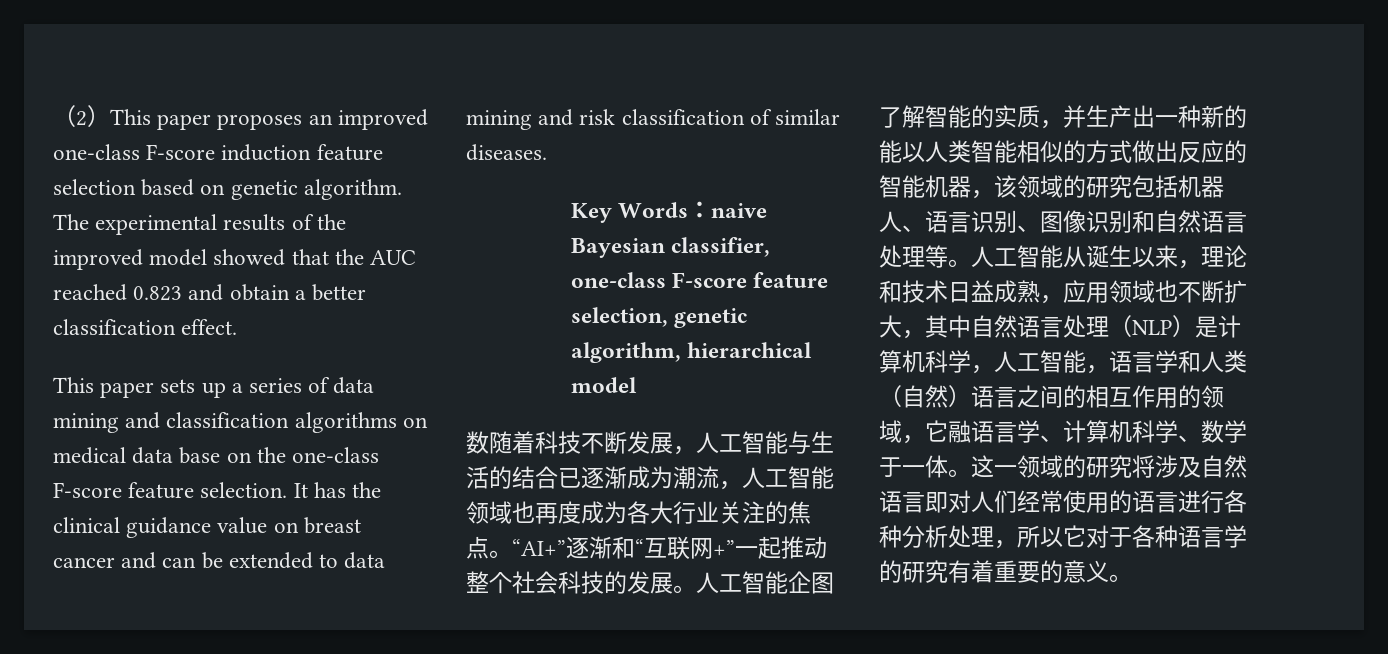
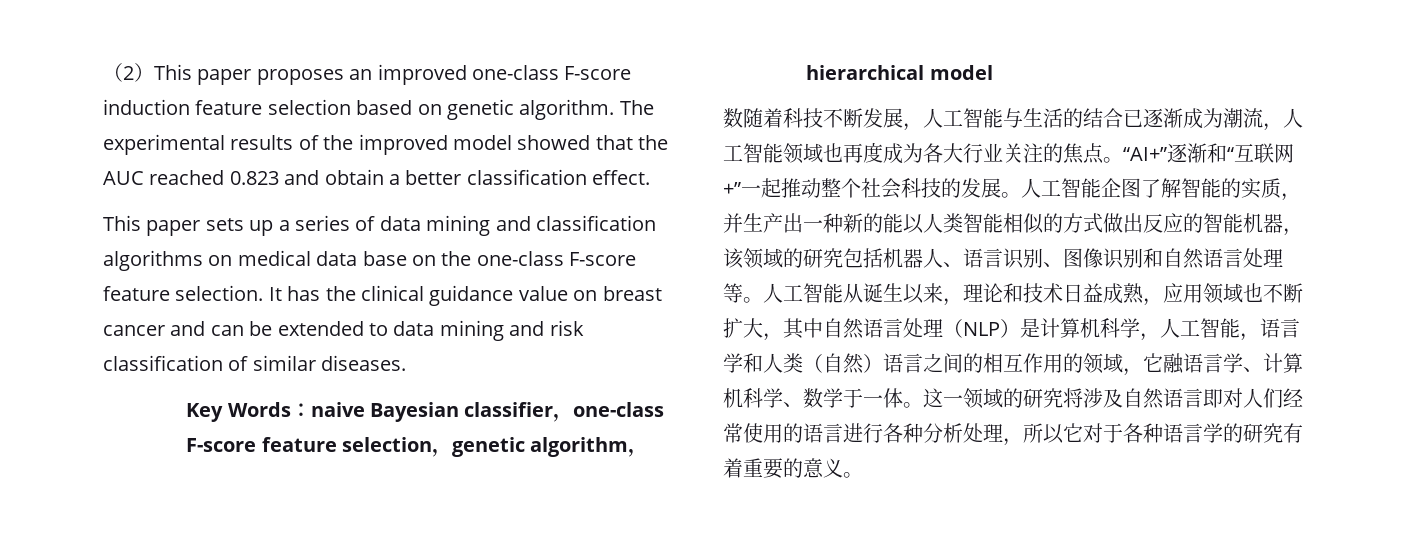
[670,237,770,257] [570,272,829,288] [570,307,747,328] [570,342,681,363] classifier, one-class F-score feature selection, genetic algorithm, -> [464,402,665,422] [186,437,649,457] classifier，one-class F-score feature selection，genetic algorithm，

